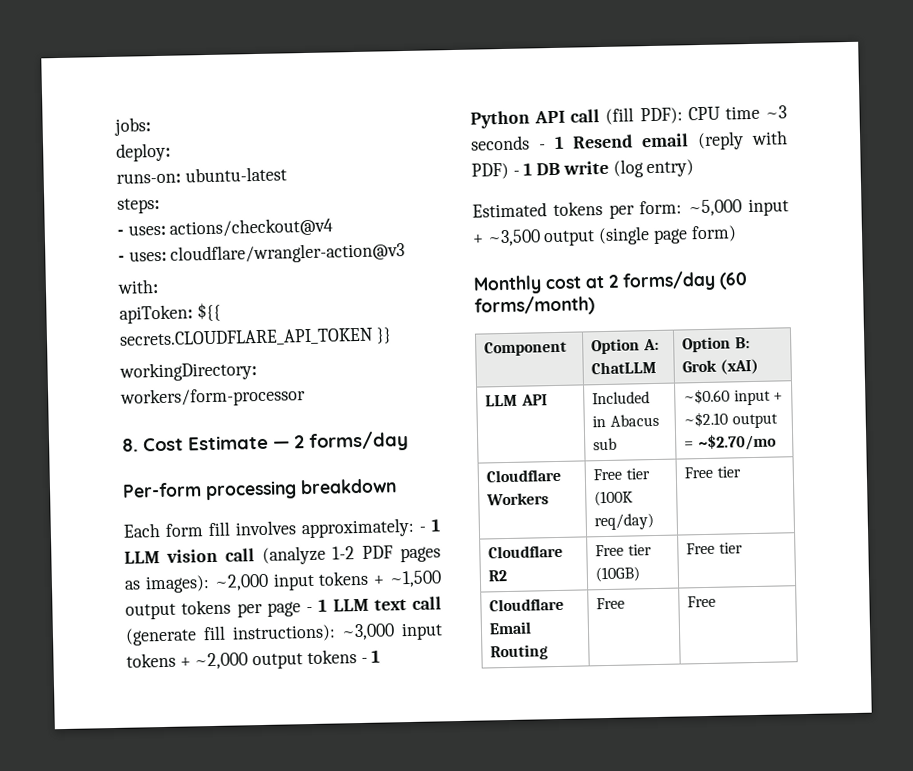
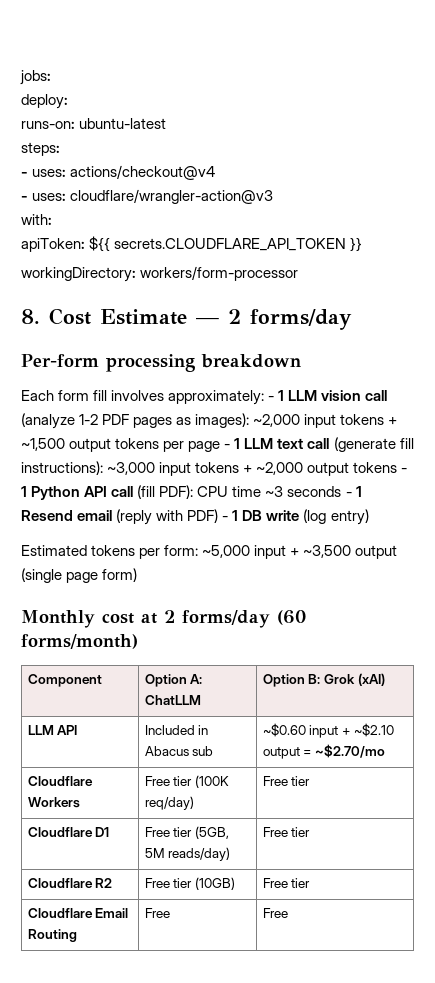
(741, 472) none -> [27,827,110,837] [144,826,229,839] [144,847,231,861] [262,827,311,837] // Cloudflare D1 | Free tier (5GB, 5M reads/day) | Free tier

